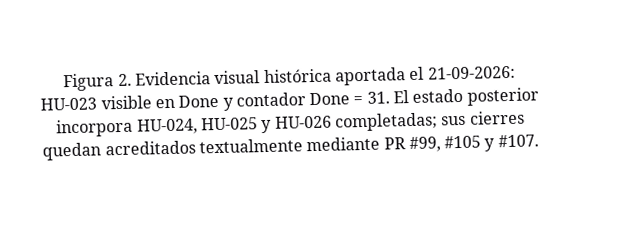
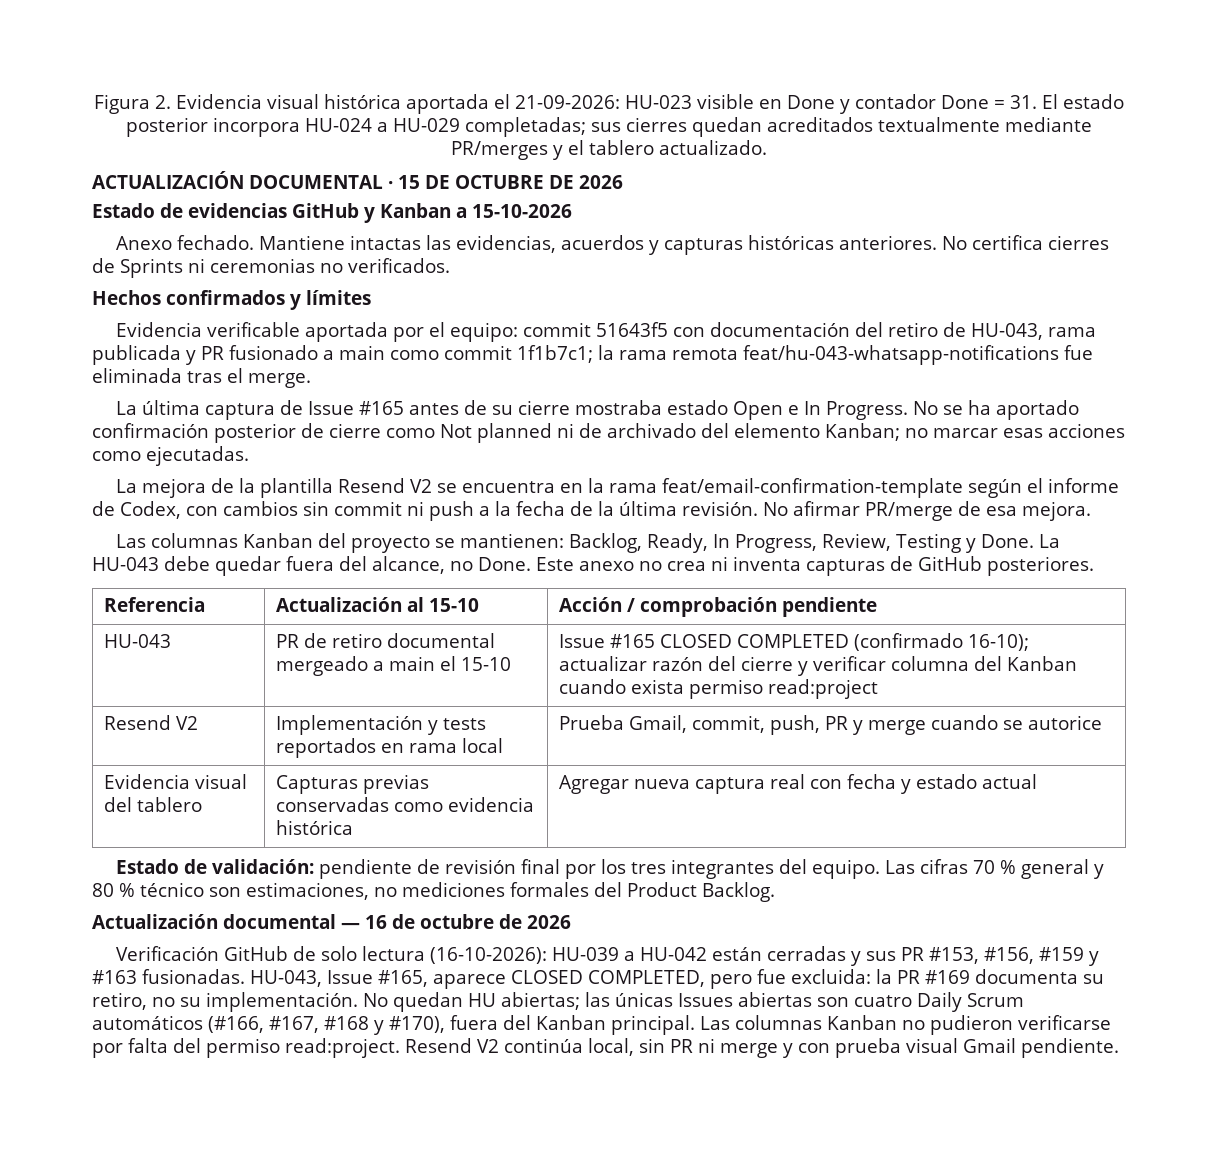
[136,115,332,135] HU-024, HU-025 y HU-026 -> [305,118,460,132] HU-024 a HU-029
[383,134,539,153] PR #99, #105 y #107. -> [451,140,767,160] [92,171,623,189] [92,203,572,223] [116,235,1110,255] [92,258,450,278] [92,290,371,310] [116,322,1097,342] [92,345,1093,365] [92,368,311,388] [116,400,1080,420] [92,423,1125,443] [92,446,249,466] [116,478,1120,498] [92,501,1091,521] [116,533,1061,553] [92,556,1094,576] [103,597,205,612] [275,597,479,612] [558,597,877,617] [103,634,171,648] [275,633,495,648] [275,656,511,676] [558,633,1029,651] [558,656,1077,676] [558,679,878,699] [103,715,198,730] [275,715,486,735] [275,738,503,758] [558,715,1102,735] [103,774,247,789] [103,797,202,812] [275,774,429,794] [275,797,534,812] [275,820,353,835] [558,774,1037,794] [116,859,1105,879] [92,882,775,902] [92,914,571,929] [116,946,1100,966] [92,969,1104,989] [92,992,1024,1012] [92,1015,1111,1035] [92,1038,1119,1058] PR/merges y el tablero actualizado. // ACTUALIZACIÓN DOCUMENTAL · 15 DE OCTUBRE DE 2026 // Estado de evidencias GitHub y Kanban a 15-10-2026 // Anexo fechado. Mantiene intactas las evidencias, acuerdos y capturas históricas anteriores. No certifica cierres de Sprints ni ceremonias no verificados. // Hechos confirmados y límites // Evidencia verificable aportada por el equipo: commit 51643f5 con documentación del retiro de HU-043, rama publicada y PR fusionado a main como commit 1f1b7c1; la rama remota feat/hu-043-whatsapp-notifications fue eliminada tras el merge. // La última captura de Issue #165 antes de su cierre mostraba estado Open e In Progress. No se ha aportado confirmación posterior de cierre como Not planned ni de archivado del elemento Kanban; no marcar esas acciones como ejecutadas. // La mejora de la plantilla Resend V2 se encuentra en la rama feat/email-confirmation-template según el informe de Codex, con cambios sin commit ni push a la fecha de la última revisión. No afirmar PR/merge de esa mejora. // Las columnas Kanban del proyecto se mantienen: Backlog, Ready, In Progress, Review, Testing y Done. La HU-043 debe quedar fuera del alcance, no Done. Este anexo no crea ni inventa capturas de GitHub posteriores. // Referencia | Actualización al 15-10 | Acción / comprobación pendiente // HU-043 | PR de retiro documental mergeado a main el 15-10 | Issue #165 CLOSED COMPLETED (confirmado 16-10); actualizar razón del cierre y verificar columna del Kanban cuando exista permiso read:project // Resend V2 | Implementación y tests reportados en rama local | Prueba Gmail, commit, push, PR y merge cuando se autorice // Evidencia visual del tablero | Capturas previas conservadas como evidencia histórica | Agregar nueva captura real con fecha y estado actual // Estado de validación: pendiente de revisión final por los tres integrantes del equipo. Las cifras 70 % general y 80 % técnico son estimaciones, no mediciones formales del Product Backlog. // Actualización documental — 16 de octubre de 2026 // Verificación GitHub de solo lectura (16-10-2026): HU-039 a HU-042 están cerradas y sus PR #153, #156, #159 y #163 fusionadas. HU-043, Issue #165, aparece CLOSED COMPLETED, pero fue excluida: la PR #169 documenta su retiro, no su implementación. No quedan HU abiertas; las únicas Issues abiertas son cuatro Daily Scrum automáticos (#166, #167, #168 y #170), fuera del Kanban principal. Las columnas Kanban no pudieron verificarse por falta del permiso read:project. Resend V2 continúa local, sin PR ni merge y con prueba visual Gmail pendiente.

